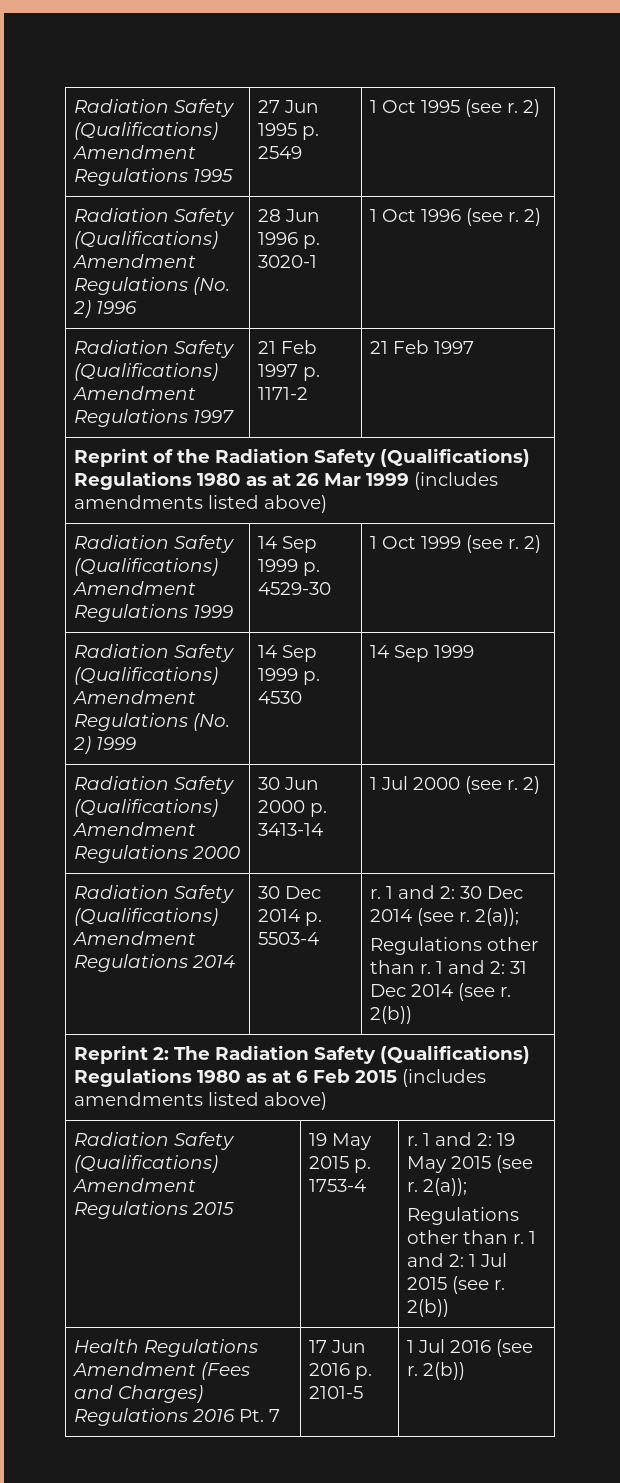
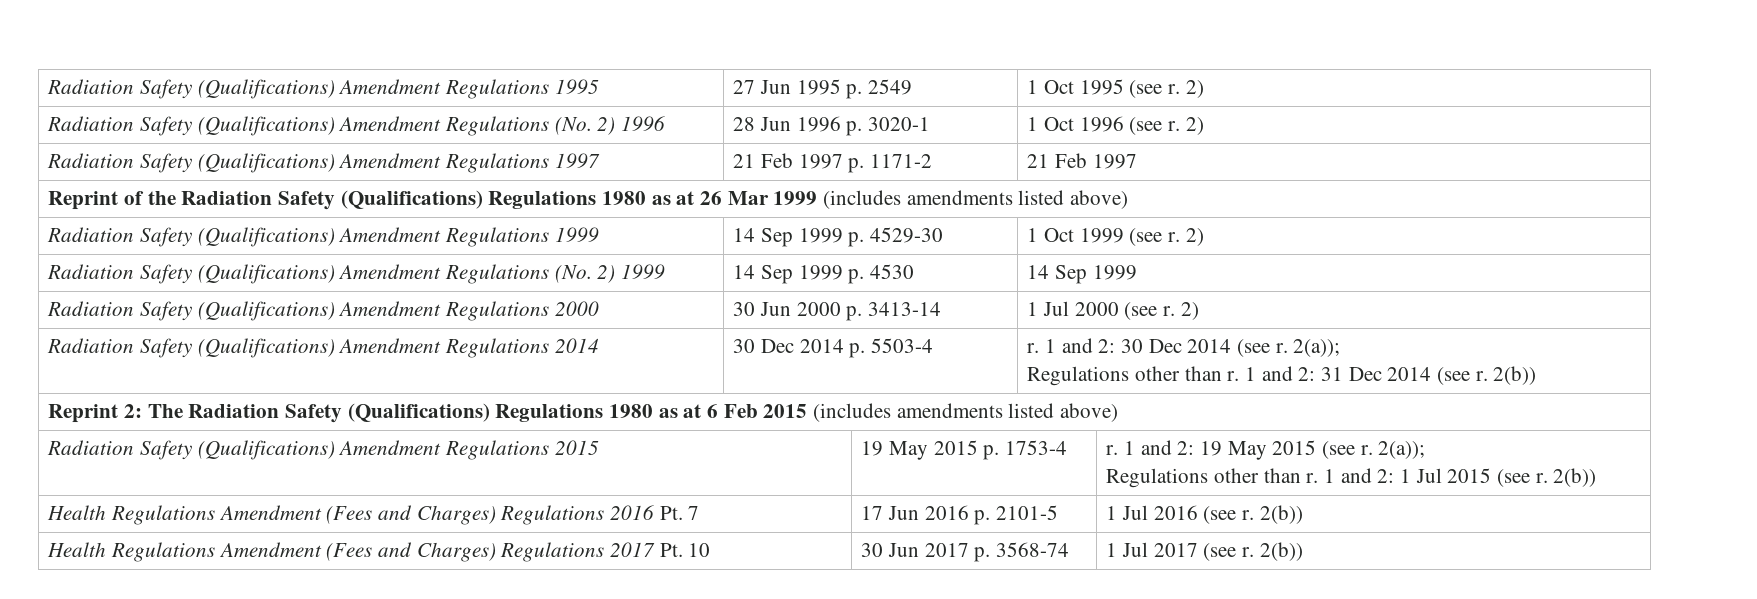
(466, 1371) none -> [47,542,711,562] [861,542,1070,562] [1106,542,1303,561] // Health Regulations Amendment (Fees and Charges) Regulations 2017 Pt. 10 | 30 Jun 2017 p. 3568-74 | 1 Jul 2017 (see r. 2(b))

